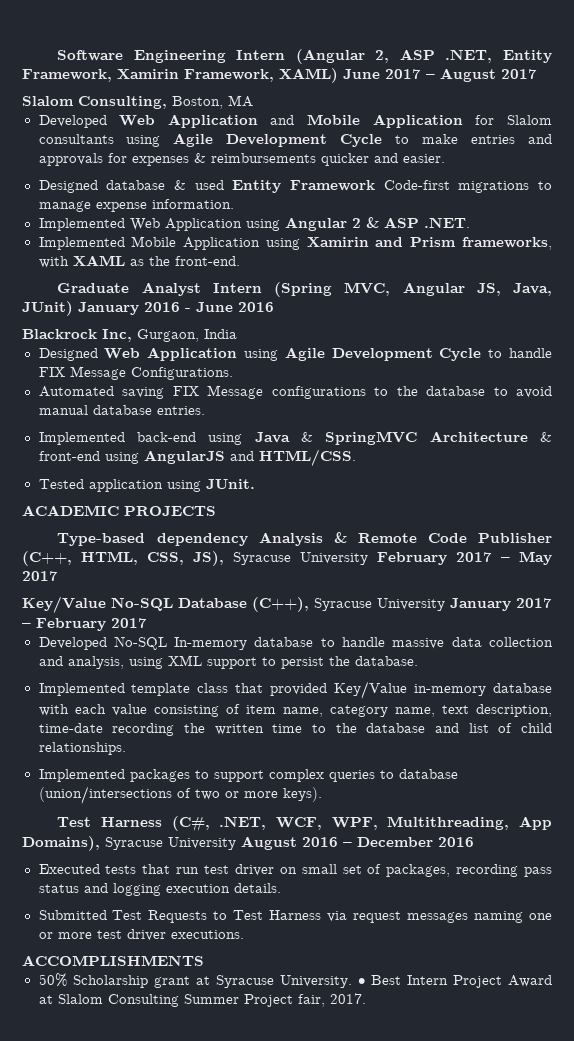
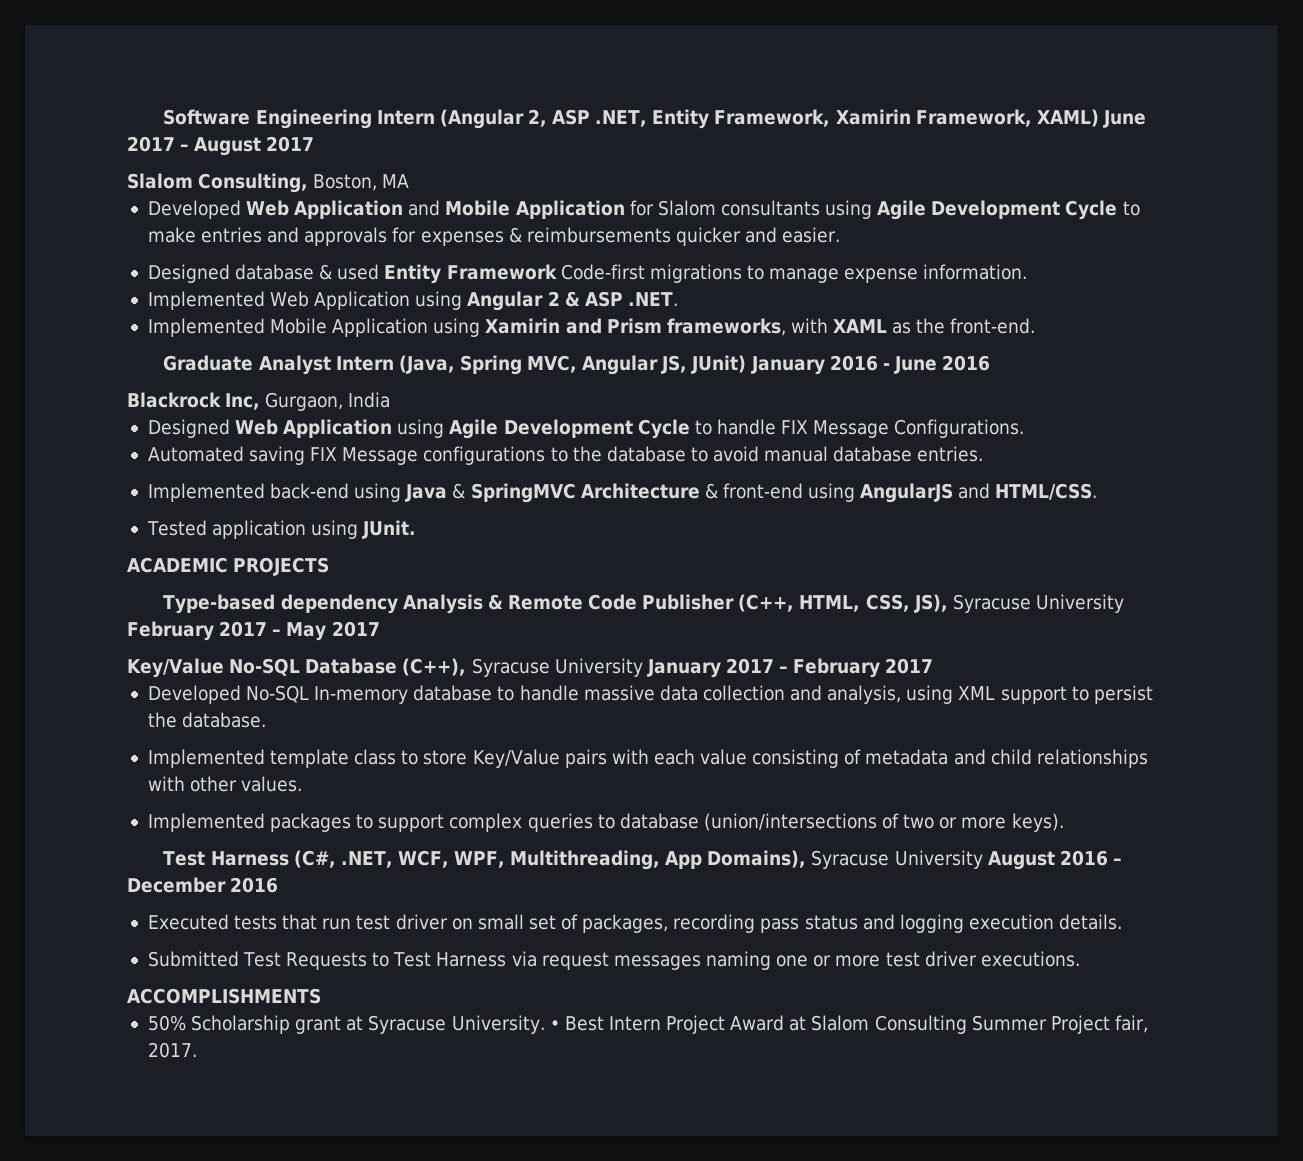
[274,282,333,297] (Spring -> [398,355,522,375] (Java, Spring
[513,283,552,296] Java, -> (688, 364) none
[235,681,552,699] that provided Key/Value in-memory database -> [401,749,607,768] to store Key/Value pairs
[245,704,552,717] [38,723,552,736] [38,742,126,755] item name, category name, text description, time-date recording the written time to the database and list of child relationships. -> [865,749,1148,768] [147,776,303,792] metadata and child relationships with other values.

